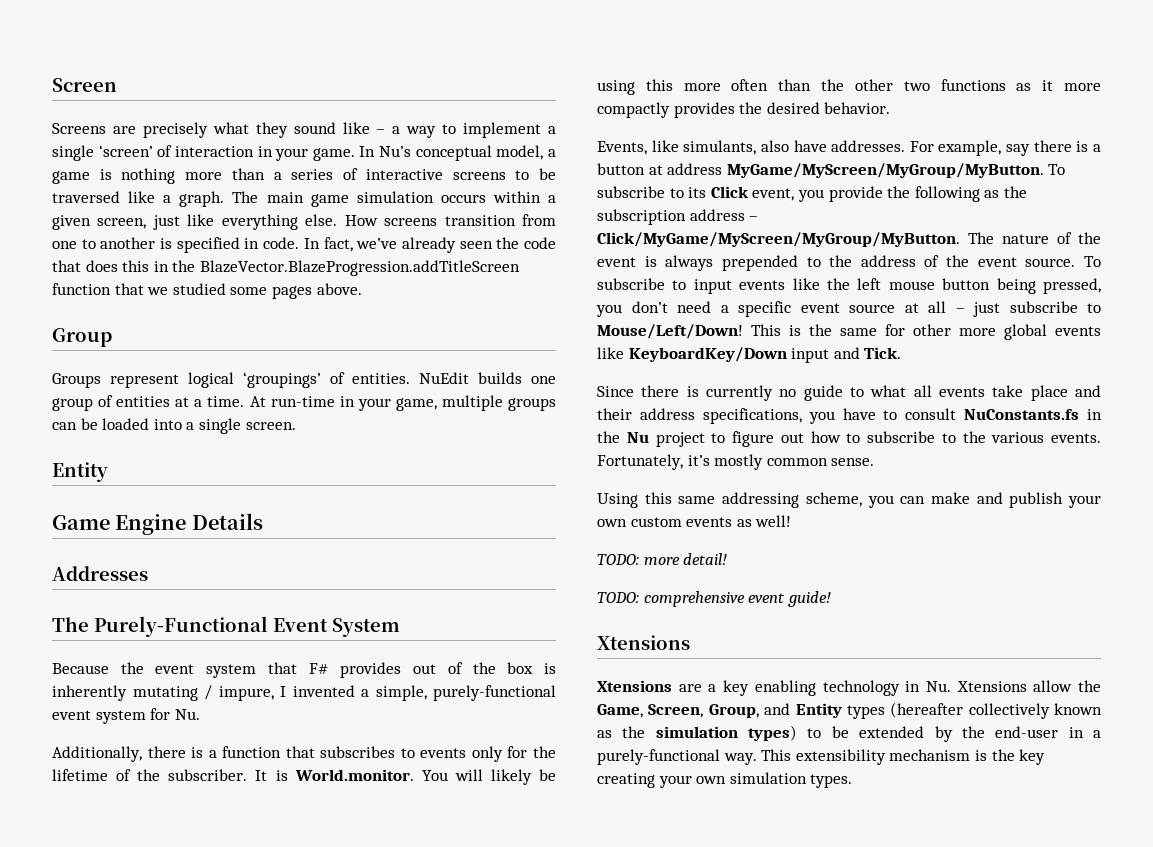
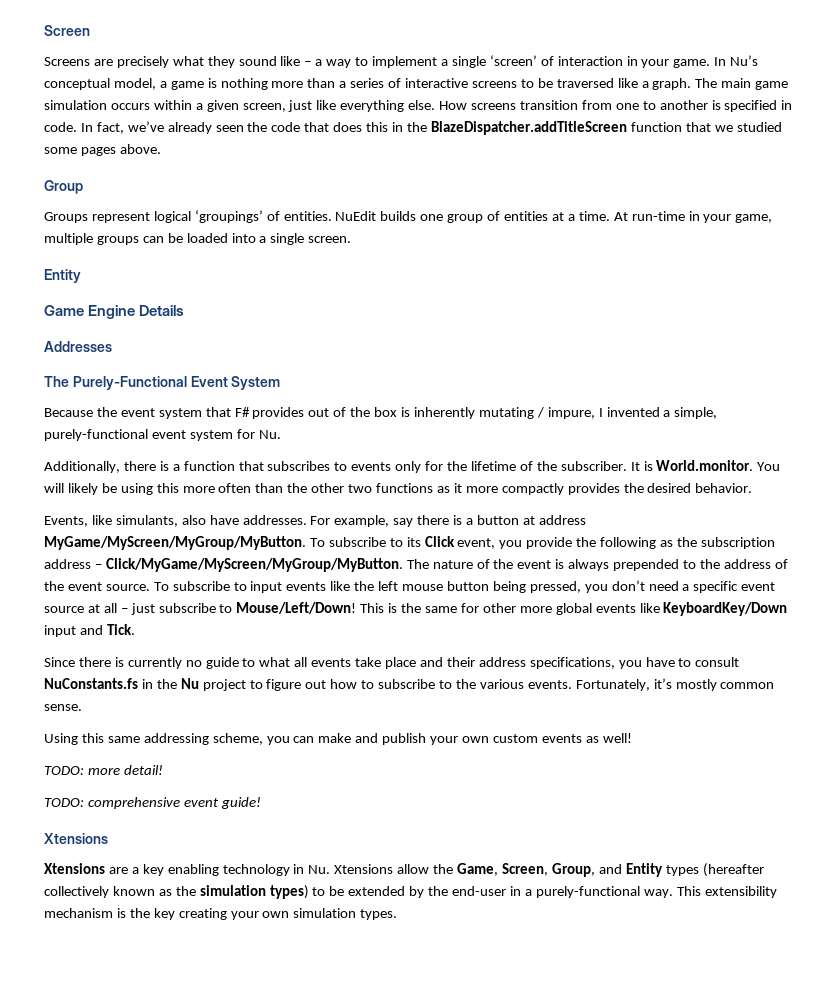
[199,260,520,276] BlazeVector.BlazeProgression.addTitleScreen -> [430,121,627,135] BlazeDispatcher.addTitleScreen

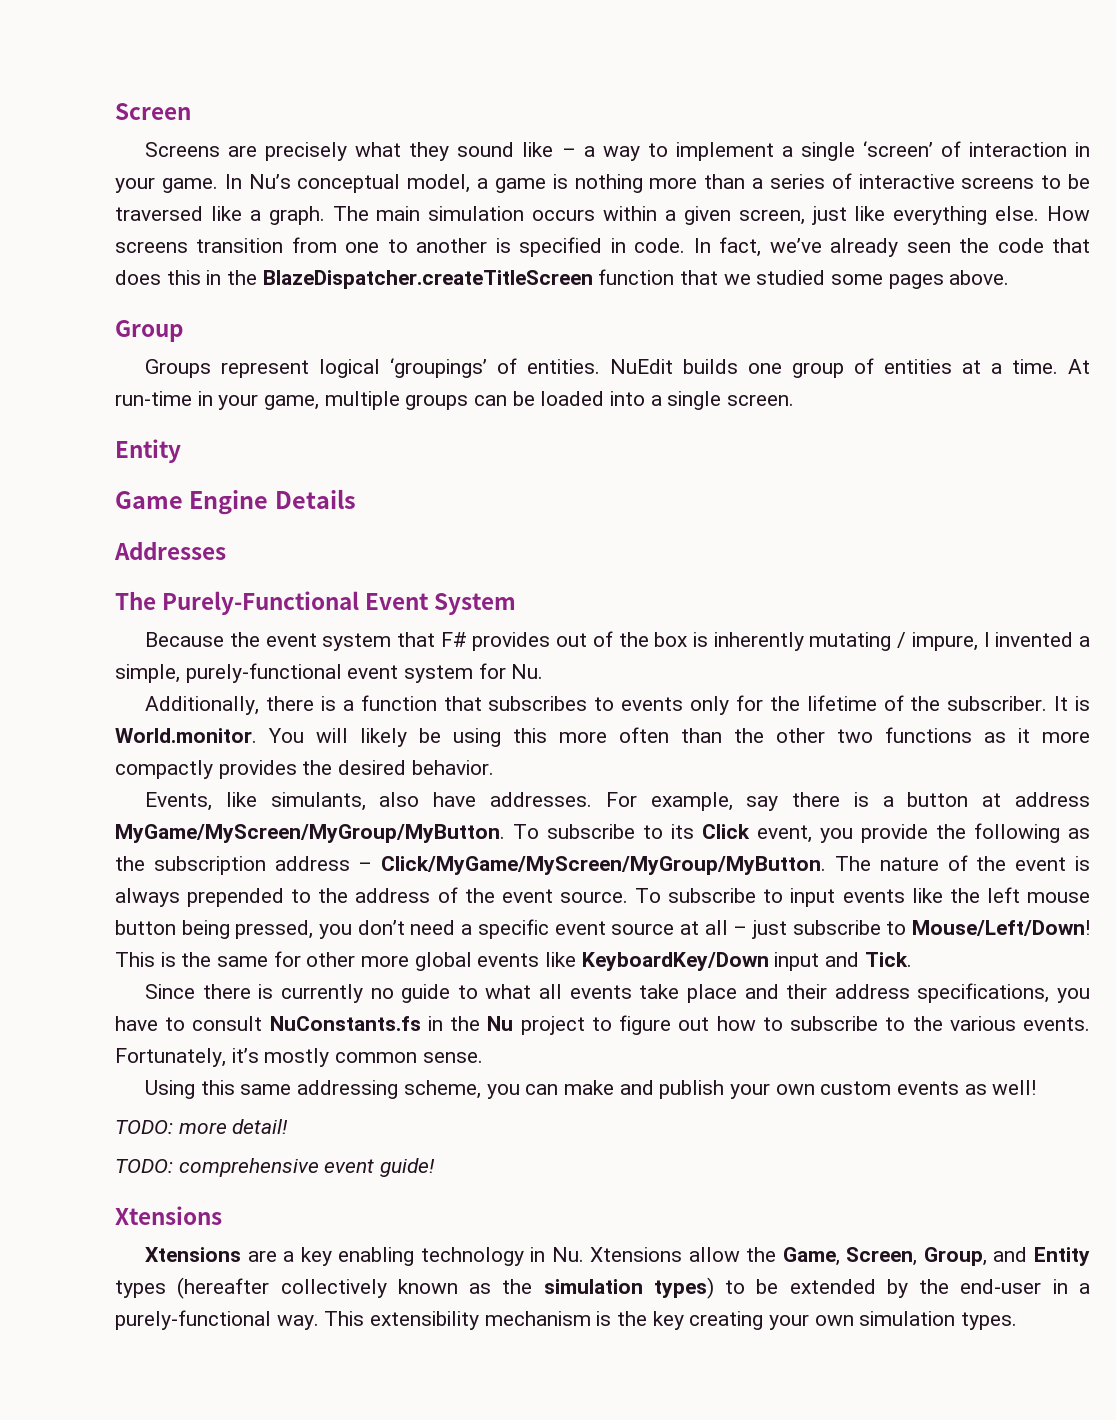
[755,81,789,90] game -> (421, 213) none
[430,121,627,135] BlazeDispatcher.addTitleScreen -> [262,270,593,289] BlazeDispatcher.createTitleScreen

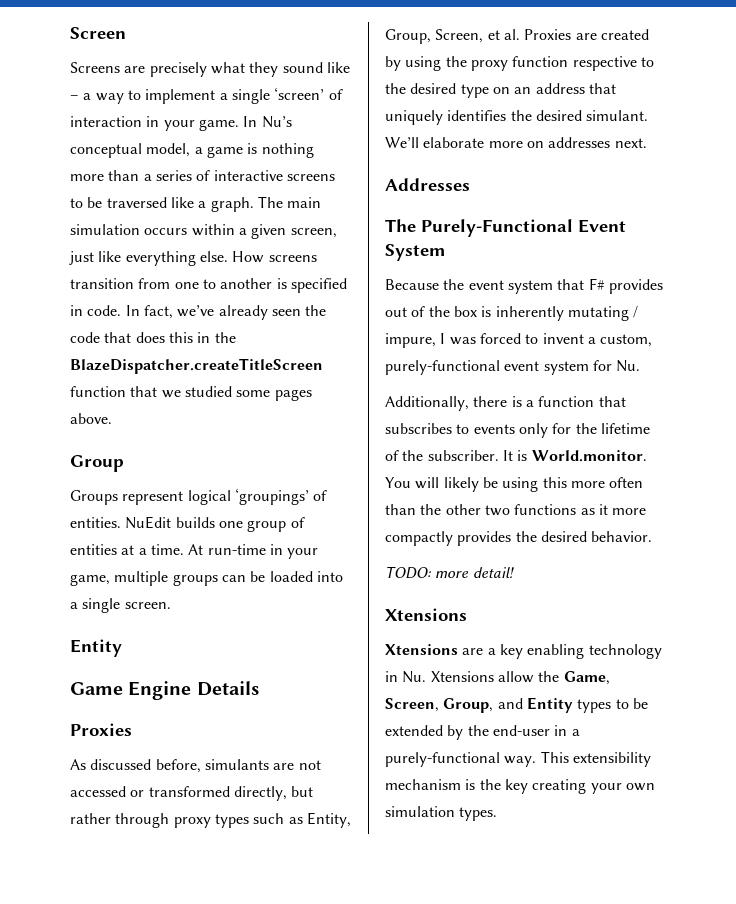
(356, 499) none -> [70,723,132,736] [70,759,321,773] [70,786,314,801] [70,812,351,828] [385,29,649,44] [385,56,654,71] [385,83,616,98] [385,110,649,125] [385,137,647,148] // Proxies // As discussed before, simulants are not accessed or transformed directly, but rather through proxy types such as Entity, Group, Screen, et al. Proxies are created by using the proxy function respective to the desired type on an address that uniquely identifies the desired simulant. We’ll elaborate more on addresses next.
[995,632,1090,647] [115,664,180,683] invented a simple, -> [449,333,653,347] was forced to invent a custom,
[145,792,1090,811] [115,823,1090,843] [115,855,1090,875] [115,887,1090,907] [115,919,1090,939] [115,951,912,971] [145,983,1090,1003] [115,1015,1091,1035] [115,1048,483,1067] [145,1080,1037,1099] // Events, like simulants, also have addresses. For example, say there is a button at address MyGame/MyScreen/MyGroup/MyButton. To subscribe to its Click event, you provide the following as the subscription address – Click/MyGame/MyScreen/MyGroup/MyButton. The nature of the event is always prepended to the address of the event source. To subscribe to input events like the left mouse button being pressed, you don’t need a specific event source at all – just subscribe to Mouse/Left/Down! This is the same for other more global events like KeyboardKey/Down input and Tick. // Since there is currently no guide to what all events take place and their address specifications, you have to consult NuConstants.fs in the Nu project to figure out how to subscribe to the various events. Fortunately, it’s mostly common sense. // Using this same addressing scheme, you can make and publish your own custom events as well! -> (653, 536) none
[115,1158,436,1177] // TODO: comprehensive event guide! -> (514, 572) none
[177,1277,714,1299] (hereafter collectively known as the simulation types) -> (612, 706) none

